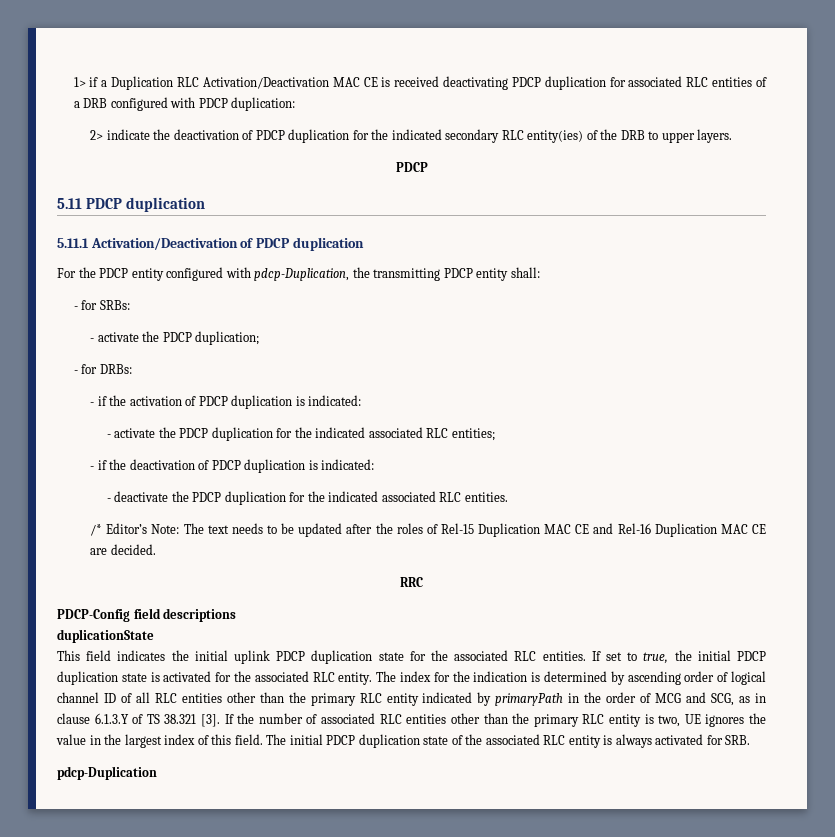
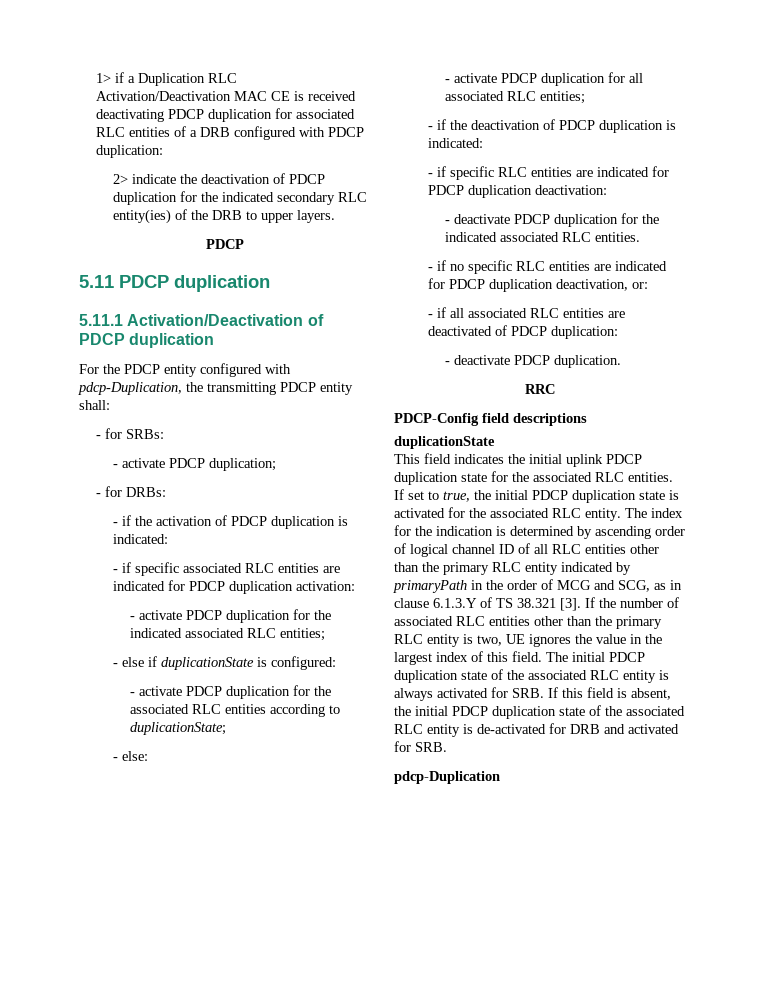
[142,331,160,342] the -> (166, 463) none
[106,427,176,438] // - activate the -> [113,562,341,576] [113,580,356,594] [130,610,183,620] // - if specific associated RLC entities are indicated for PDCP duplication activation: // - activate
(495, 434) none -> [113,656,337,670] [130,685,332,699] [130,704,341,717] [130,722,227,735] [113,751,149,761] [445,72,644,86] [445,91,586,104] // - else if duplicationState is configured: // - activate PDCP duplication for the associated RLC entities according to duplicationState; // - else: // - activate PDCP duplication for all associated RLC entities;
[106,491,189,502] // - deactivate the -> [428,166,670,180] [428,185,608,198] [445,214,511,224] // - if specific RLC entities are indicated for PDCP duplication deactivation: // - deactivate
[90,523,766,537] [90,544,156,555] /* Editor’s Note: The text needs to be updated after the roles of Rel-15 Duplication MAC CE and Rel-16 Duplication MAC CE are decided. -> [428,260,668,274] [428,278,649,292] [428,307,626,318] [428,325,619,339] [445,355,622,368] - if no specific RLC entities are indicated for PDCP duplication deactivation, or: // - if all associated RLC entities are deactivated of PDCP duplication: // - deactivate PDCP duplication.
(751, 740) none -> [548,687,671,700] [394,705,685,719] [394,723,679,737] [394,741,447,752] If this field is absent, the initial PDCP duplication state of the associated RLC entity is de-activated for DRB and activated for SRB.

